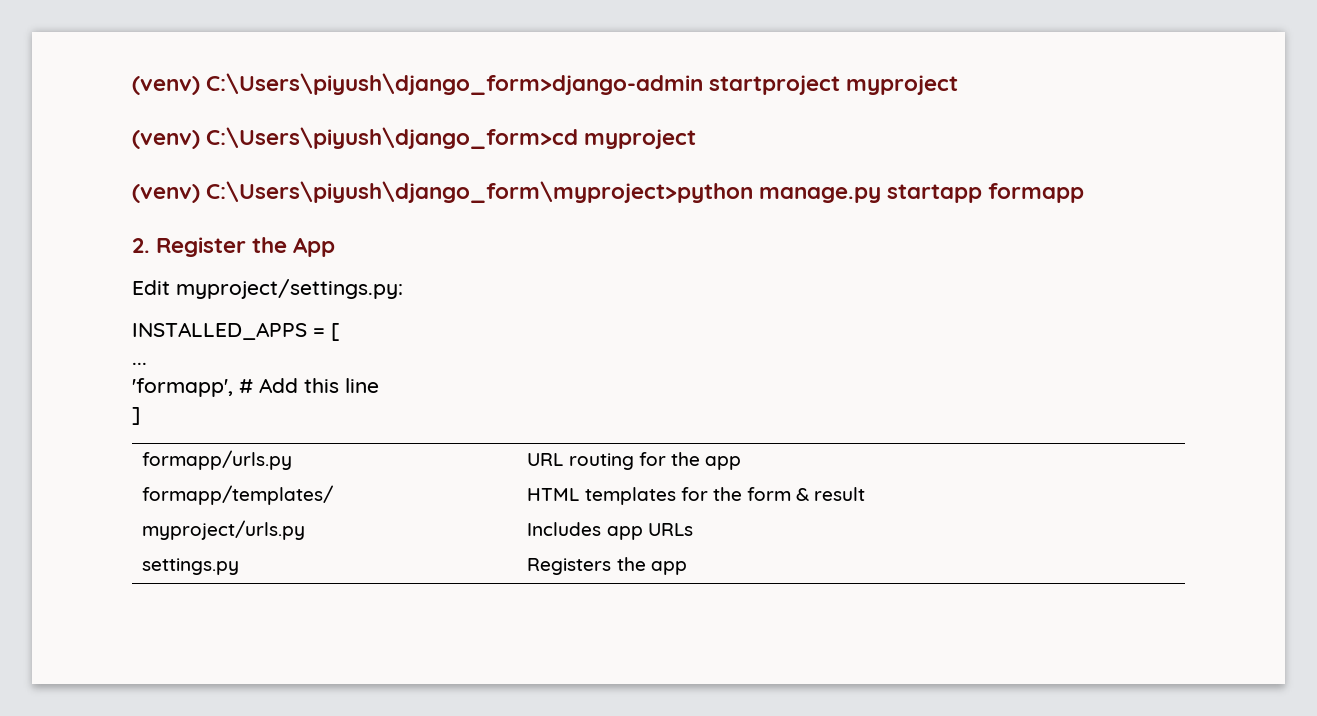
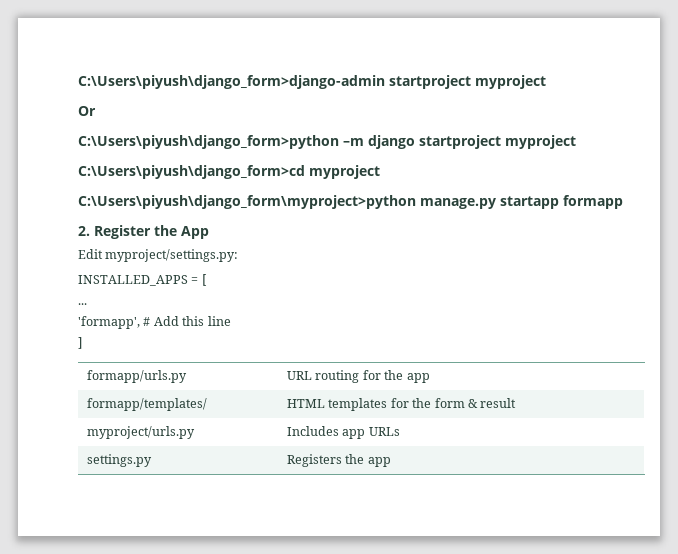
[132,76,200,95] (venv) -> (78, 82) none
[132,130,200,149] (venv) -> [78,106,96,116] [78,135,576,149] Or // C:\Users\piyush\django_form>python –m django startproject myproject //
[132,184,200,203] (venv) -> (380, 172) none

